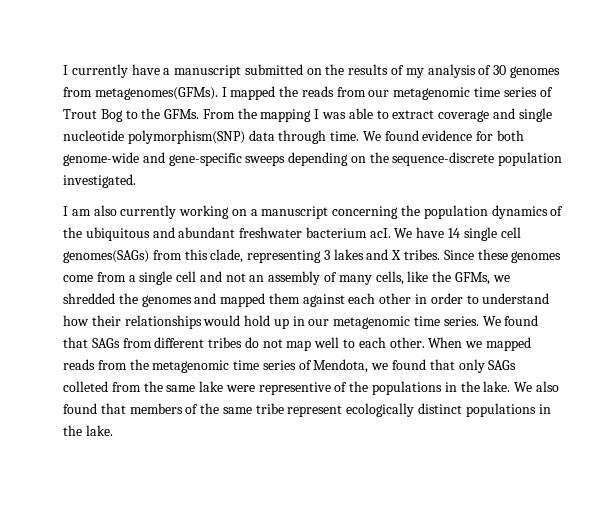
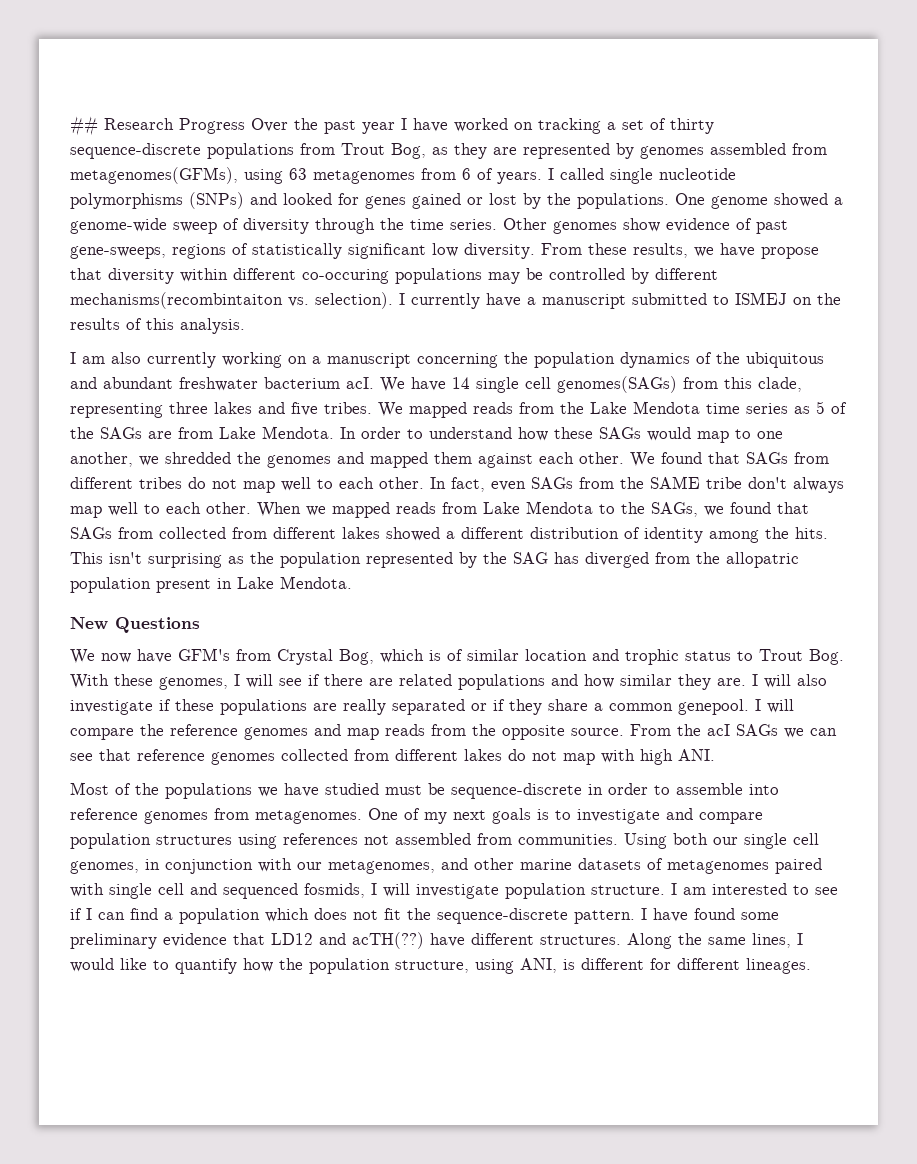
(63, 70) none -> [70,116,714,136] [70,143,827,159] [70,167,736,184] [70,192,843,209] [70,218,788,234] [70,243,819,259] [70,268,718,284] [70,292,393,309] ## Research Progress Over the past year I have worked on tracking a set of thirty sequence-discrete populations from Trout Bog, as they are represented by genomes assembled from metagenomes(GFMs), using 63 metagenomes from 6 of years. I called single nucleotide polymorphisms (SNPs) and looked for genes gained or lost by the populations. One genome showed a genome-wide sweep of diversity through the time series. Other genomes show evidence of past gene-sweeps, regions of statistically significant low diversity. From these results, we have propose that diversity within different co-occuring populations may be controlled by different mechanisms(recombintaiton vs. selection).
(303, 69) none -> [713,292,787,305] to ISMEJ
[405,64,560,78] [63,86,553,100] [63,108,552,122] [63,130,525,144] [63,152,563,166] [63,174,136,188] my analysis of 30 genomes from metagenomes(GFMs). I mapped the reads from our metagenomic time series of Trout Bog to the GFMs. From the mapping I was able to extract coverage and single nucleotide polymorphism(SNP) data through time. We found evidence for both genome-wide and gene-specific sweeps depending on the sequence-discrete population investigated. -> [146,318,245,334] this analysis.
[323,250,330,260] 3 -> [169,402,208,414] three
[391,249,562,263] [63,271,490,285] X tribes. Since these genomes come from a single cell and not an assembly of many cells, like the GFMs, -> [291,401,847,418] [70,426,783,443] [70,452,133,467] five tribes. We mapped reads from the Lake Mendota time series as 5 of the SAGs are from Lake Mendota. In order to understand how these SAGs would map to one another,
[379,293,550,304] [63,315,479,329] other in order to understand how their relationships would hold up in our metagenomic time series. -> [579,452,624,464] other.
(425, 342) none -> [430,476,844,493] [70,502,251,518] In fact, even SAGs from the SAME tribe don't always map well to each other.
[129,359,517,373] [63,381,559,395] [63,403,551,417] [63,425,113,436] the metagenomic time series of Mendota, we found that only SAGs colleted from the same lake were representive of the populations in the lake. We also found that members of the same tribe represent ecologically distinct populations in the lake. -> [483,501,809,517] [70,527,828,543] [70,552,799,568] [70,576,352,593] [70,617,200,633] [70,648,844,665] [70,674,827,690] [70,699,794,715] [70,724,837,740] [70,749,715,765] [70,782,779,799] [70,808,763,824] [70,833,819,849] [70,858,822,874] [70,883,838,899] [70,908,779,924] [70,932,803,949] [70,958,811,974] Lake Mendota to the SAGs, we found that SAGs from collected from different lakes showed a different distribution of identity among the hits. This isn't surprising as the population represented by the SAG has diverged from the allopatric population present in Lake Mendota. // New Questions // We now have GFM's from Crystal Bog, which is of similar location and trophic status to Trout Bog. With these genomes, I will see if there are related populations and how similar they are. I will also investigate if these populations are really separated or if they share a common genepool. I will compare the reference genomes and map reads from the opposite source. From the acI SAGs we can see that reference genomes collected from different lakes do not map with high ANI. // Most of the populations we have studied must be sequence-discrete in order to assemble into reference genomes from metagenomes. One of my next goals is to investigate and compare population structures using references not assembled from communities. Using both our single cell genomes, in conjunction with our metagenomes, and other marine datasets of metagenomes paired with single cell and sequenced fosmids, I will investigate population structure. I am interested to see if I can find a population which does not fit the sequence-discrete pattern. I have found some preliminary evidence that LD12 and acTH(??) have different structures. Along the same lines, I would like to quantify how the population structure, using ANI, is different for different lineages.

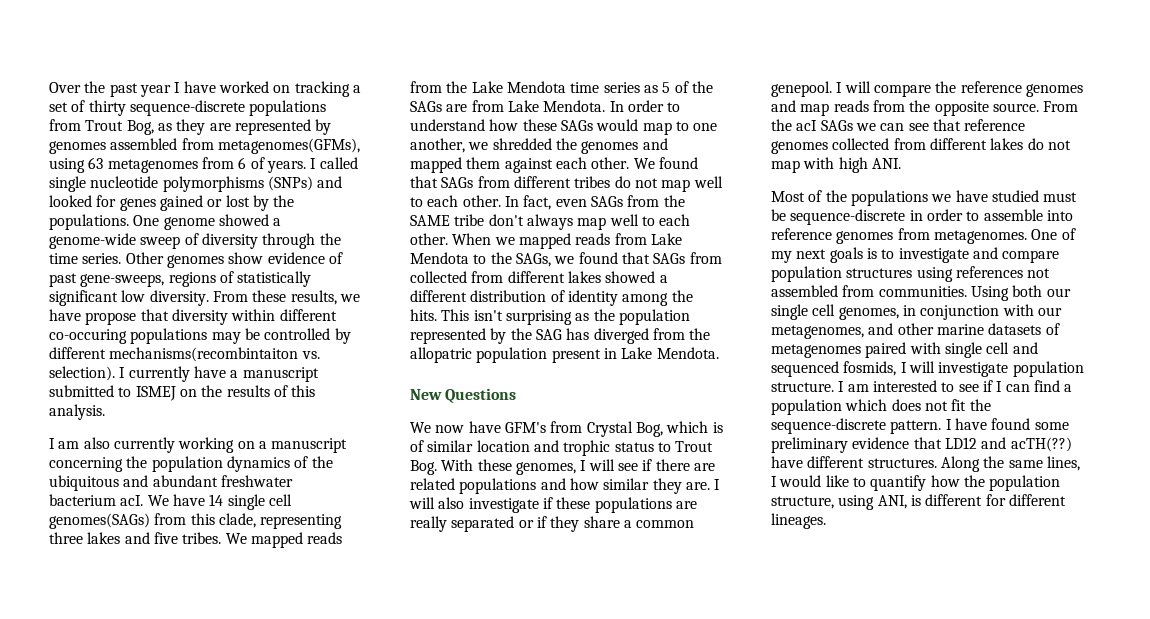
[70,116,245,136] ## Research Progress -> (49, 87) none

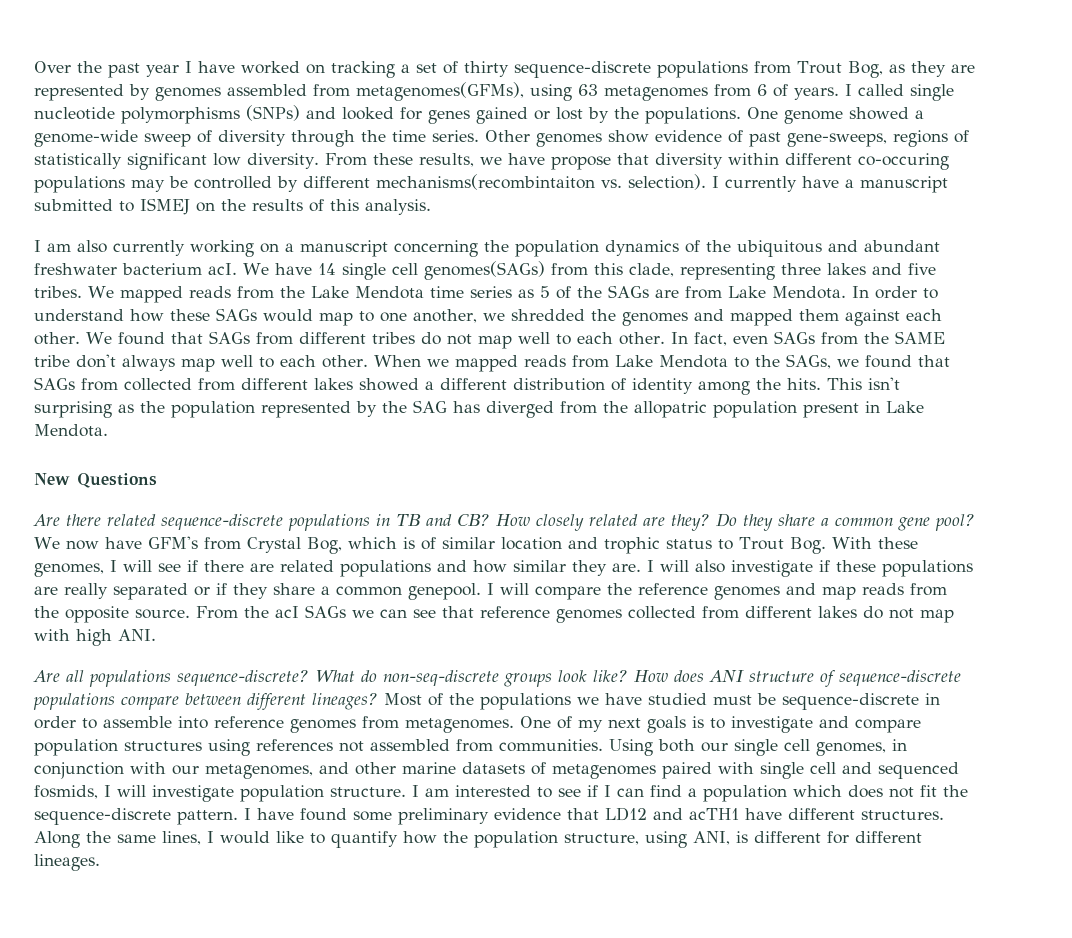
(517, 395) none -> [33,513,975,531] Are there related sequence-discrete populations in TB and CB? How closely related are they? Do they share a common gene pool?
(901, 163) none -> [33,670,961,687] [33,693,378,710] Are all populations sequence-discrete? What do non-seq-discrete groups look like? How does ANI structure of sequence-discrete populations compare between different lineages?
[1010,437,1072,452] acTH(??) -> [689,808,739,820] acTH1

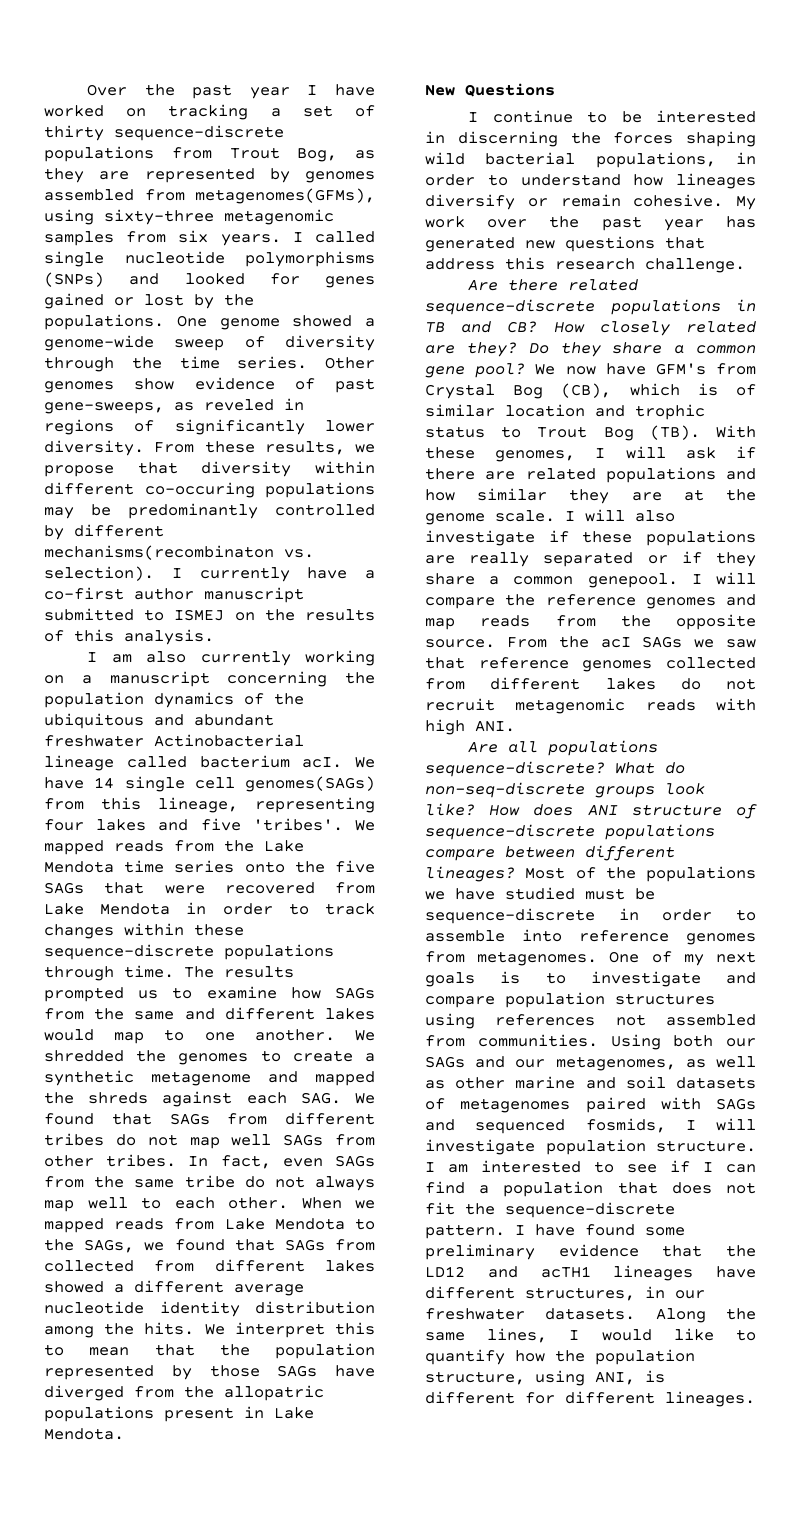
[578,84,788,101] 63 metagenomes from 6 of -> [104,209,334,225] [44,230,209,246] sixty-three metagenomic samples from six
[893,130,969,147] [34,153,241,170] regions of statistically significant low -> [174,398,304,411] [44,419,375,435] as reveled in regions of significantly lower
[507,153,545,165] have -> (375, 448) none
(188, 182) none -> [128,503,258,519] predominantly
[376,174,595,190] mechanisms(recombintaiton -> [44,545,274,560] mechanisms(recombinaton
(854, 183) none -> [44,587,194,600] co-first author
(117, 269) none -> [154,734,304,747] [44,755,187,771] Actinobacterial lineage called
[628,263,821,280] clade, representing three -> [158,797,375,813] [44,819,84,831] lineage, representing four
[34,286,82,298] tribes. -> [252,818,343,831] 'tribes'.
[517,285,938,299] [34,308,257,322] as 5 of the SAGs are from Lake Mendota. In order to understand how these SAGs -> [244,860,375,873] [44,882,375,894] [44,902,375,915] [44,923,244,939] [44,944,334,960] [44,965,294,981] [44,986,375,1002] [44,1007,375,1020] onto the five SAGs that were recovered from Lake Mendota in order to track changes within these sequence-discrete populations through time. The results prompted us to examine how SAGs from the same and different lakes
[413,309,505,323] another, we -> [254,1029,375,1041] another. We
[694,309,839,326] and mapped them -> [260,1050,375,1062] [44,1070,375,1086] [44,1092,149,1104] to create a synthetic metagenome and mapped the shreds
[34,332,80,345] other. -> [300,1092,341,1104] SAG.
[555,332,665,345] to each other. -> [283,1134,375,1146] [44,1154,177,1167] SAGs from other tribes.
[894,331,945,344] [34,354,116,368] SAME tribe don't -> [134,1175,305,1188] same tribe do not
[513,377,900,395] [34,401,134,418] distribution of identity among the hits. This isn't surprising as -> [234,1284,304,1296] [44,1301,375,1317] [44,1322,375,1338] [44,1344,195,1356] average nucleotide identity distribution among the hits. We interpret this to mean that
[382,400,480,413] the SAG has -> [209,1365,375,1377] those SAGs have
[713,401,797,418] population -> [44,1406,154,1422] populations
(157, 480) none -> [468,110,756,123] [425,131,756,147] [425,152,756,168] [425,173,756,189] [425,194,756,210] [425,216,756,231] [425,236,705,252] [425,257,745,273] // I continue to be interested in discerning the forces shaping wild bacterial populations, in order to understand how lineages diversify or remain cohesive. My work over the past year has generated new questions that address this research challenge.
[306,537,342,554] Bog, -> [513,383,612,399] Bog (CB),
[789,537,826,554] Bog. -> [603,425,700,441] Bog (TB).
[158,563,181,572] see -> [685,447,716,459] ask
[612,563,641,572] are. -> [631,489,756,501] [425,510,555,525] are at the genome scale.
[380,609,436,618] can see -> [726,639,756,648] saw
[920,609,954,623] map -> [425,698,696,714] recruit metagenomic reads
[734,739,907,756] [34,762,456,779] single cell genomes, in conjunction with our metagenomes, and other marine -> [425,1056,756,1071] [425,1076,666,1089] SAGs and our metagenomes, as well as other marine and soil
[760,762,836,779] single cell -> [716,1098,756,1110] SAGs
[793,785,842,797] which -> [617,1182,658,1194] that
(599, 814) none -> [726,1245,756,1257] the
(739, 814) none -> [613,1265,694,1281] lineages
[861,810,944,820] structures. -> [525,1286,705,1301] [425,1308,636,1320] structures, in our freshwater datasets.

